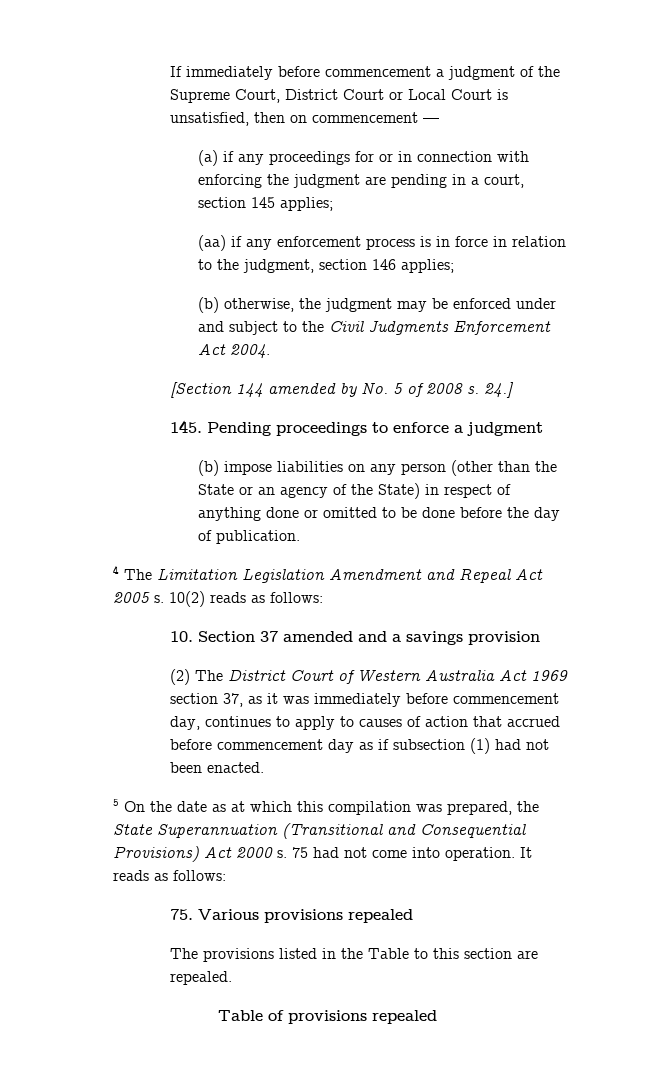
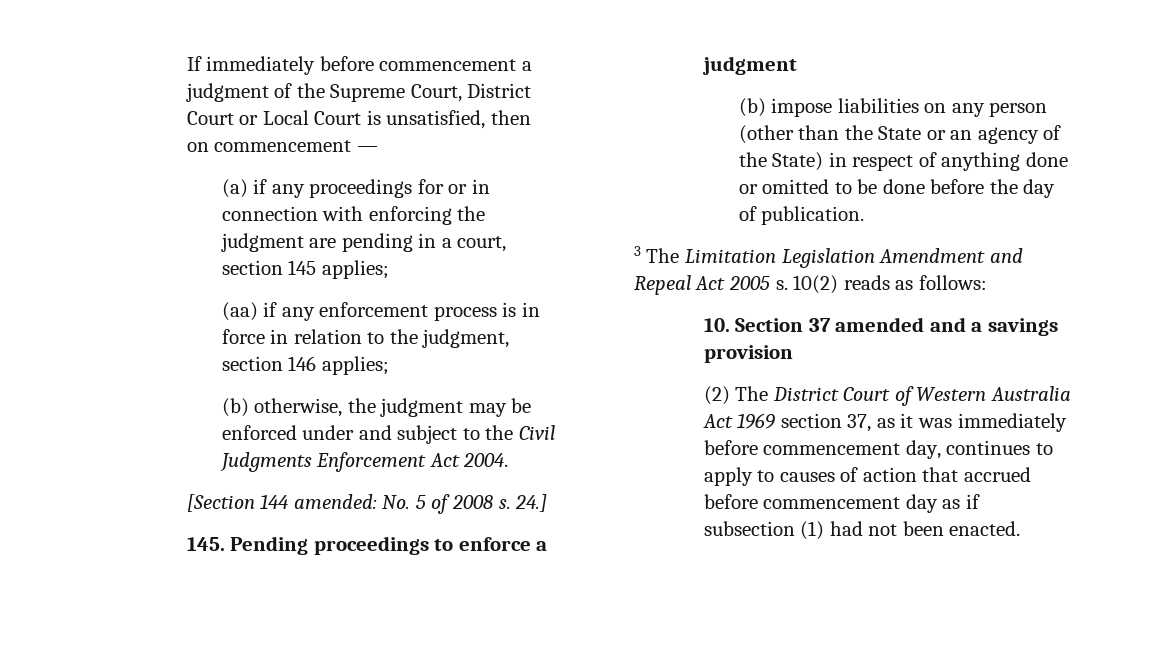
[267,383,357,397] amended by -> [293,494,377,509] amended:
[113,565,120,574] 4 -> [633,246,641,256] 3
[113,799,540,815] [113,823,527,839] [113,846,533,862] [113,870,227,881] [169,909,413,923] [169,948,538,962] [169,971,232,985] [218,1010,437,1024] // 5 On the date as at which this compilation was prepared, the State Superannuation (Transitional and Consequential Provisions) Act 2000 s. 75 had not come into operation. It reads as follows: // 75. Various provisions repealed // The provisions listed in the Table to this section are repealed. // Table of provisions repealed -> (1021, 528) none

